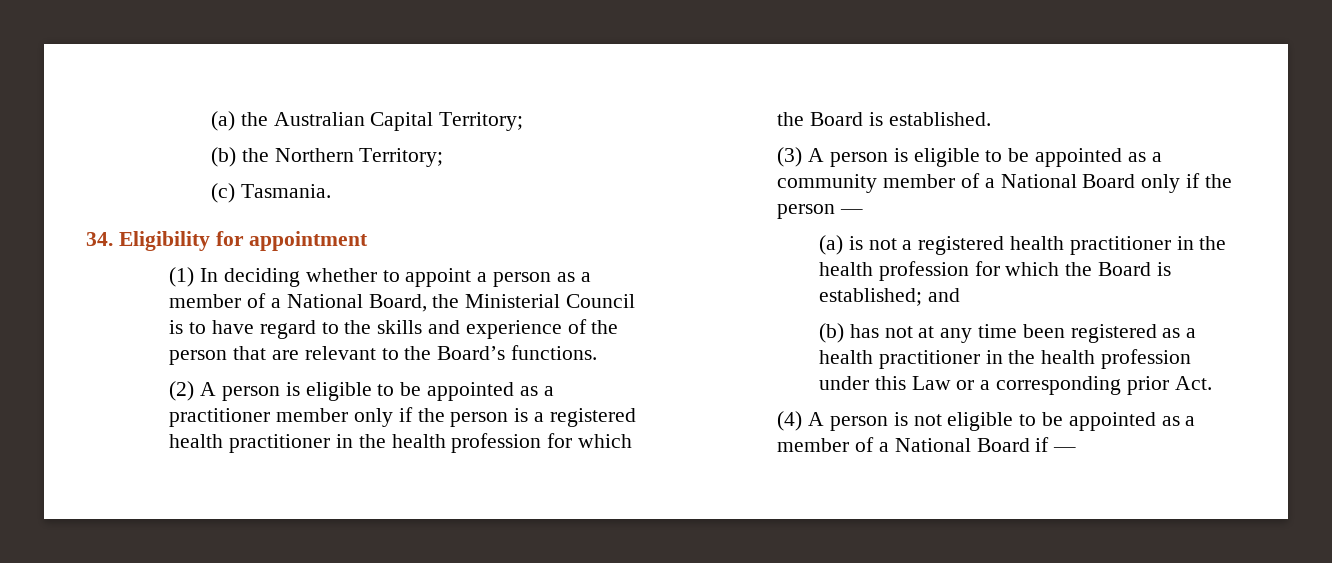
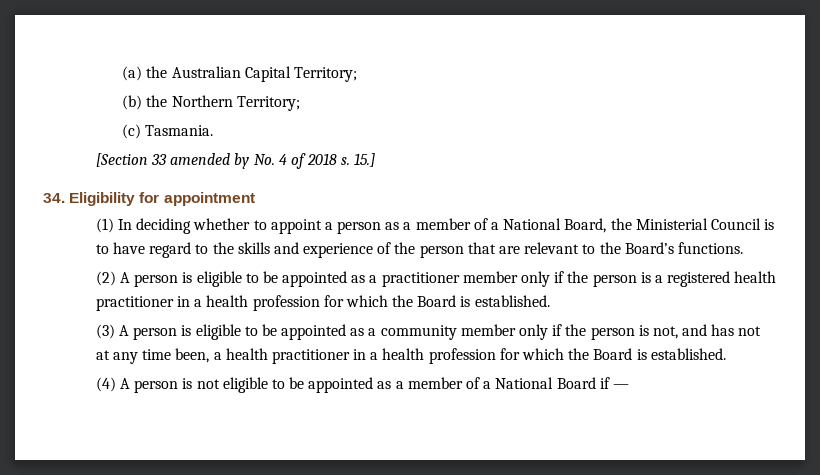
(331, 191) none -> [95,153,376,169] // [Section 33 amended by No. 4 of 2018 s. 15.]
[358,434,386,448] the -> [194,299,203,307] a
[960,173,1232,193] [777,204,864,219] [819,235,1227,255] [819,261,1171,281] [819,288,960,306] [819,323,1197,343] [819,349,1192,369] [819,376,1212,395] of a National Board only if the person — // (a) is not a registered health practitioner in the health profession for which the Board is established; and // (b) has not at any time been registered as a health practitioner in the health profession under this Law or a corresponding prior Act. -> [518,324,762,340] [95,348,726,364] only if the person is not, and has not at any time been, a health practitioner in a health profession for which the Board is established.

